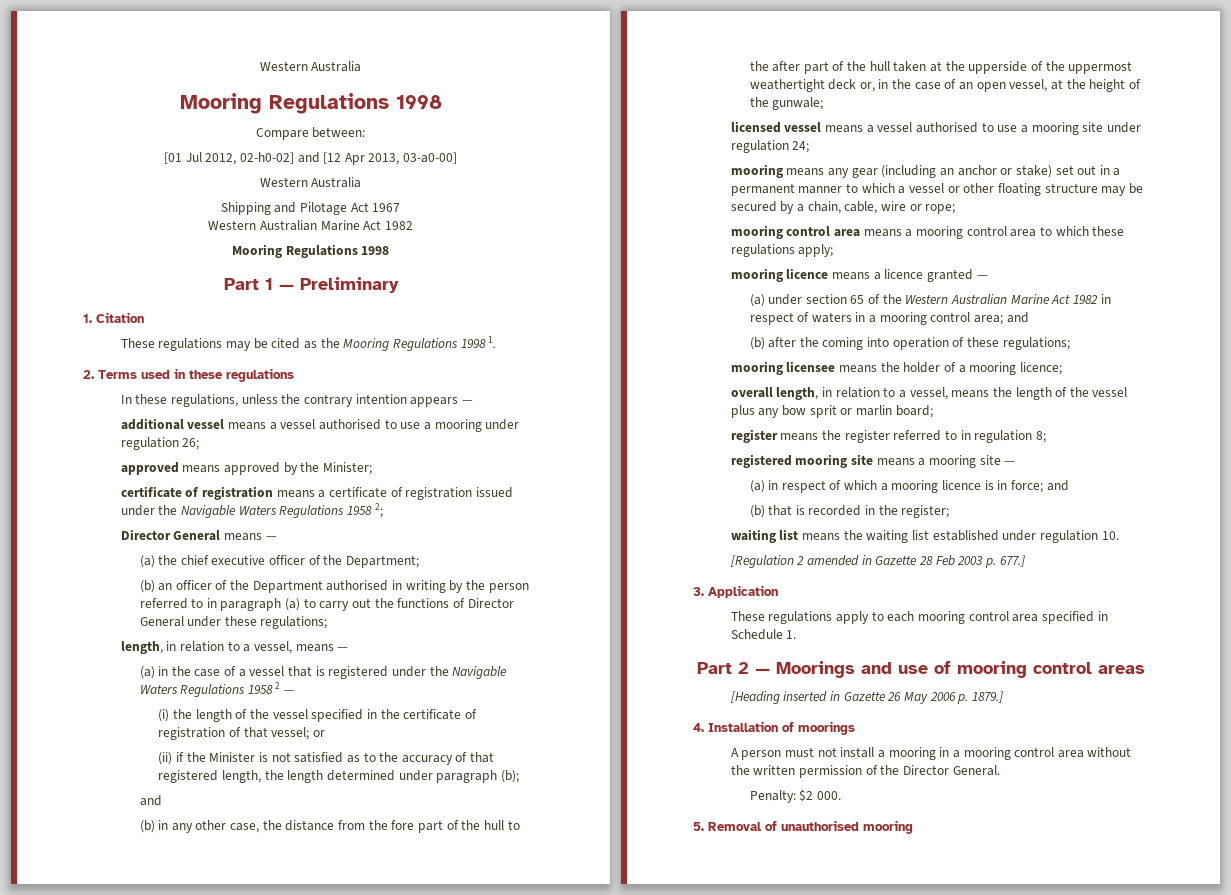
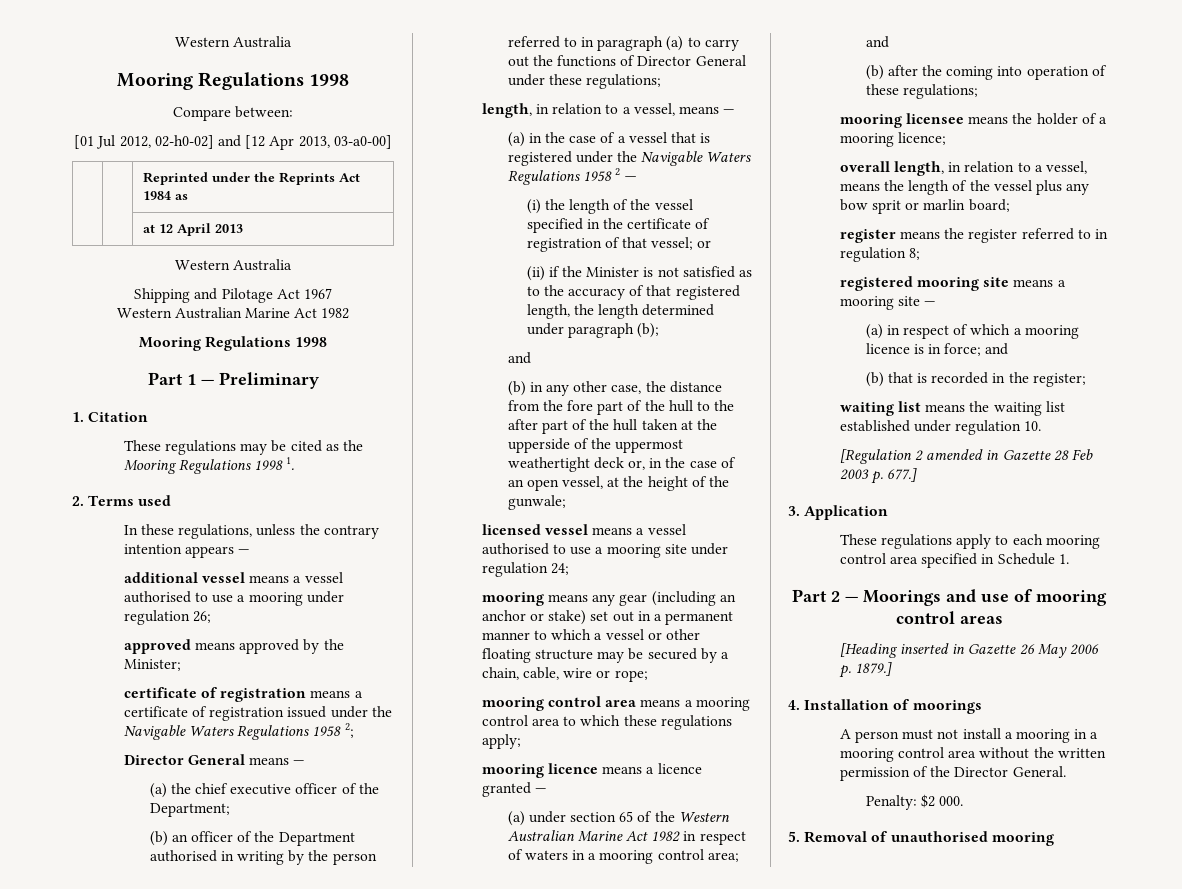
(458, 158) none -> [143,172,361,185] [143,191,189,200] [143,223,244,236] // | | Reprinted under the Reprints Act 1984 as // | | at 12 April 2013
[174,368,294,382] in these regulations -> (172, 500) none

